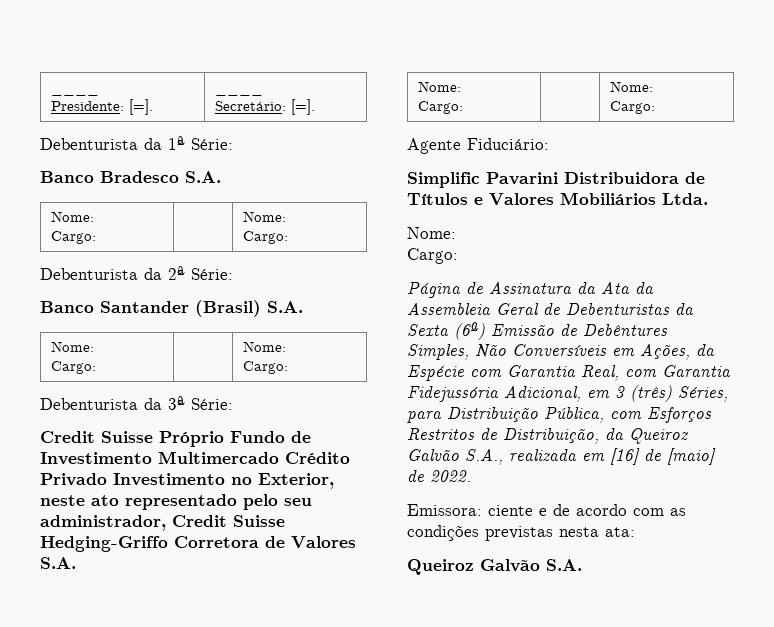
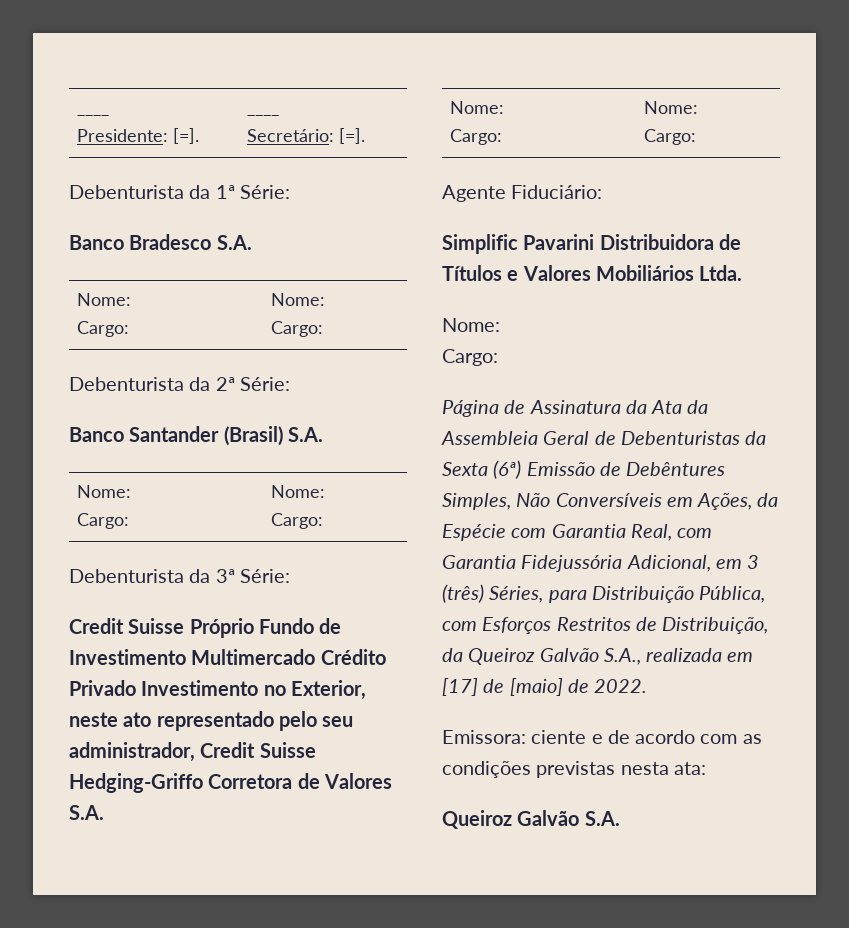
[610,448,640,465] [16] -> [442,678,478,696] [17]

